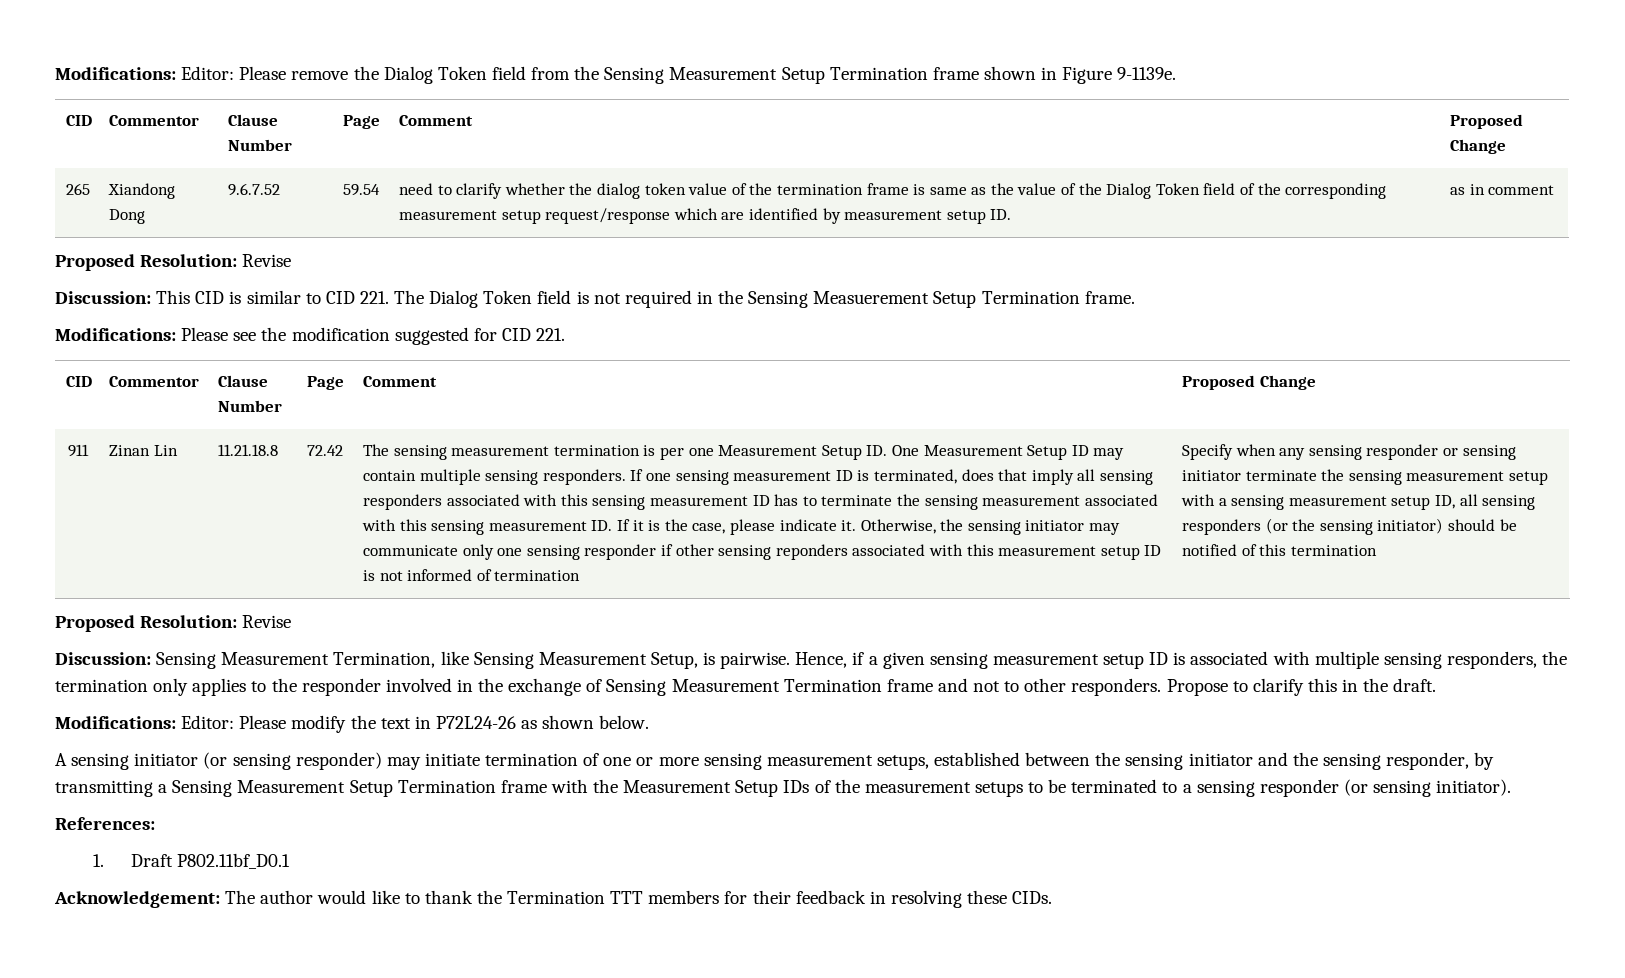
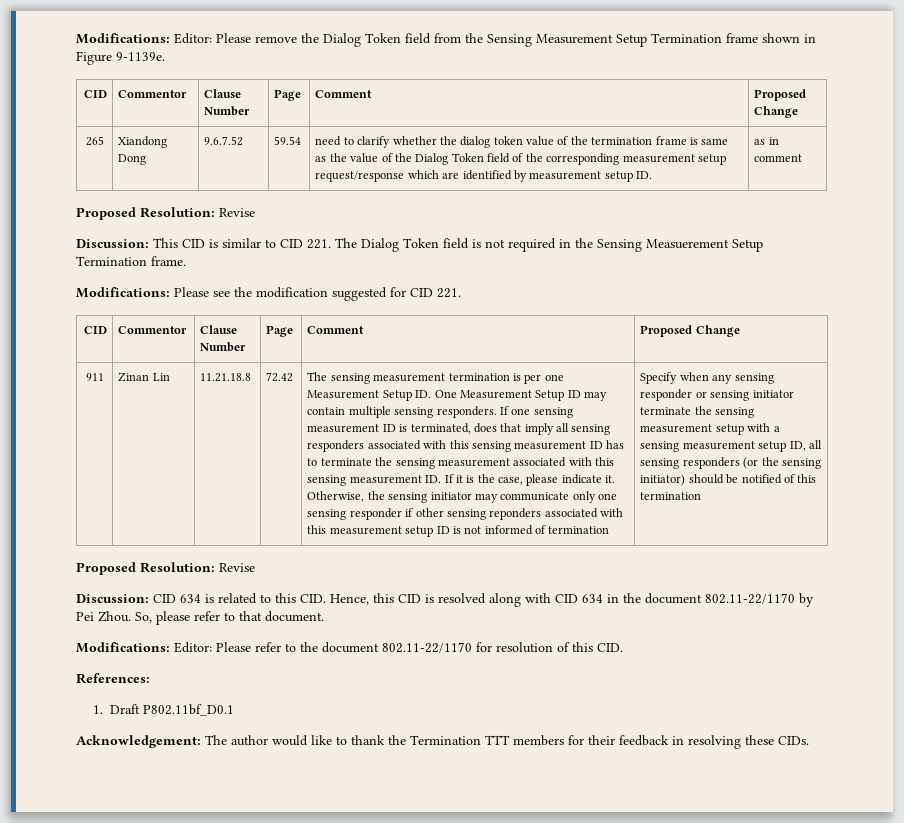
[156,651,1568,669] [55,678,1437,696] [55,715,650,733] [55,752,1495,770] [55,779,1512,797] Sensing Measurement Termination, like Sensing Measurement Setup, is pairwise. Hence, if a given sensing measurement setup ID is associated with multiple sensing responders, the termination only applies to the responder involved in the exchange of Sensing Measurement Termination frame and not to other responders. Propose to clarify this in the draft. // Modifications: Editor: Please modify the text in P72L24-26 as shown below. // A sensing initiator (or sensing responder) may initiate termination of one or more sensing measurement setups, established between the sensing initiator and the sensing responder, by transmitting a Sensing Measurement Setup Termination frame with the Measurement Setup IDs of the measurement setups to be terminated to a sensing responder (or sensing initiator). -> [153,593,814,607] [76,611,324,625] [76,642,623,653] CID 634 is related to this CID. Hence, this CID is resolved along with CID 634 in the document 802.11-22/1170 by Pei Zhou. So, please refer to that document. // Modifications: Editor: Please refer to the document 802.11-22/1170 for resolution of this CID.

